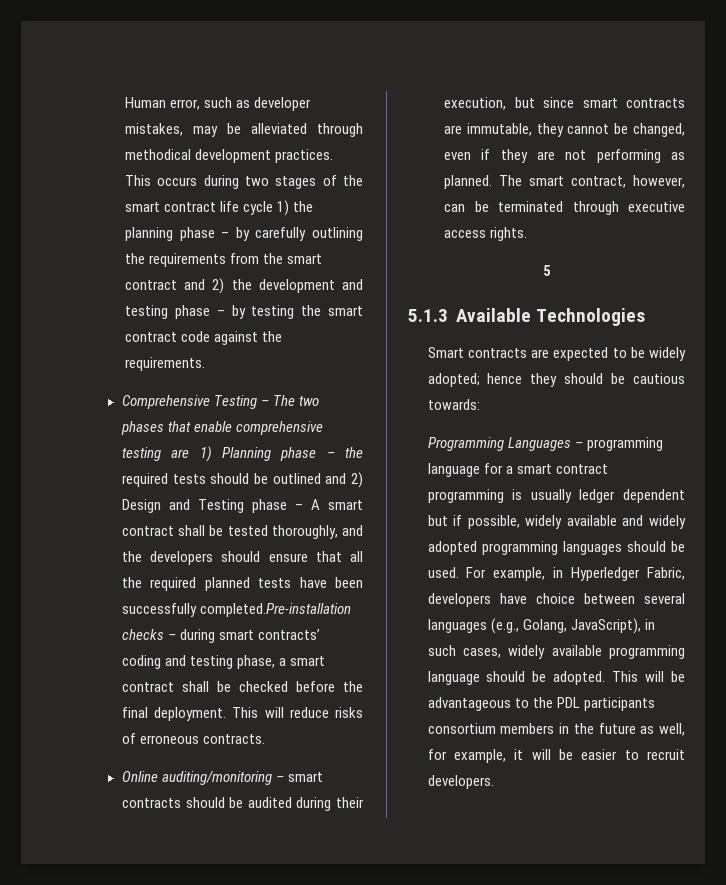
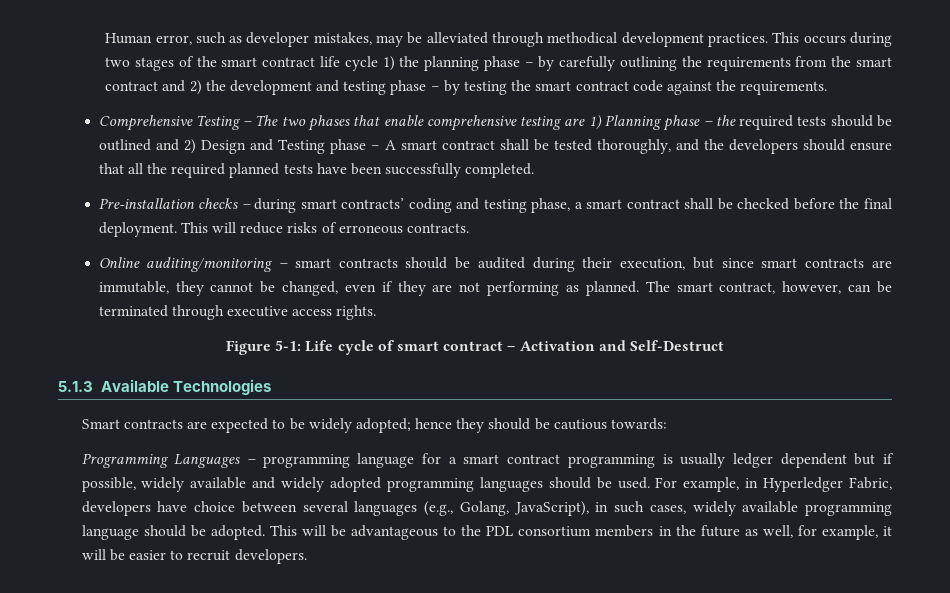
[200,603,352,617] completed.Pre-installation -> [465,163,535,178] [98,198,195,209] completed. // Pre-installation
[542,265,551,276] 5 -> [226,340,724,355] Figure 5-1: Life cycle of smart contract – Activation and Self-Destruct
[583,697,655,711] participants -> (514, 531) none

